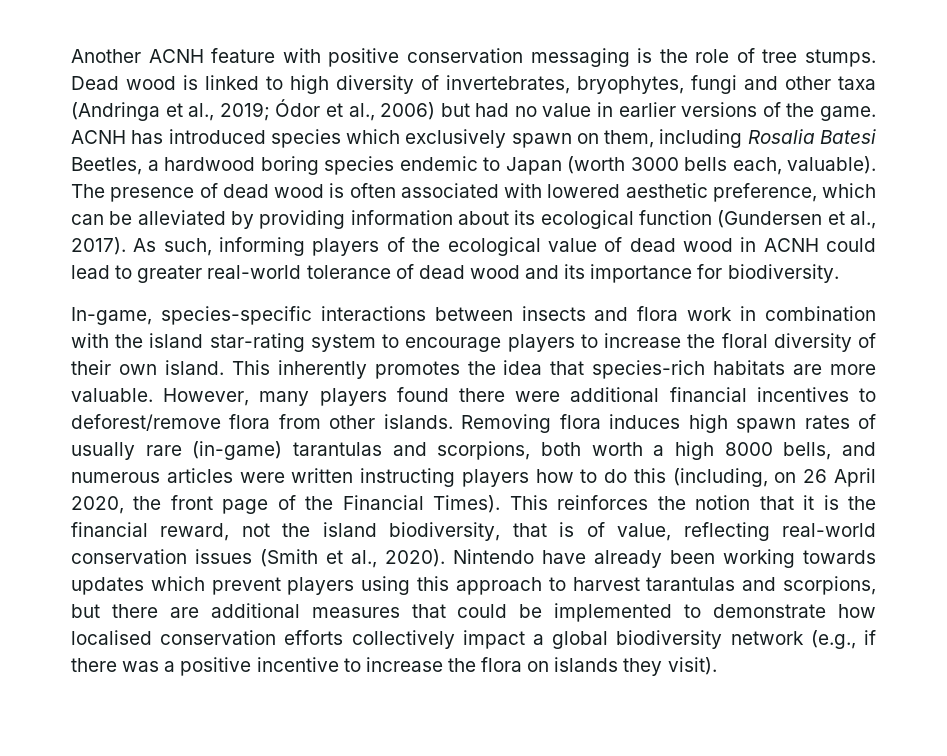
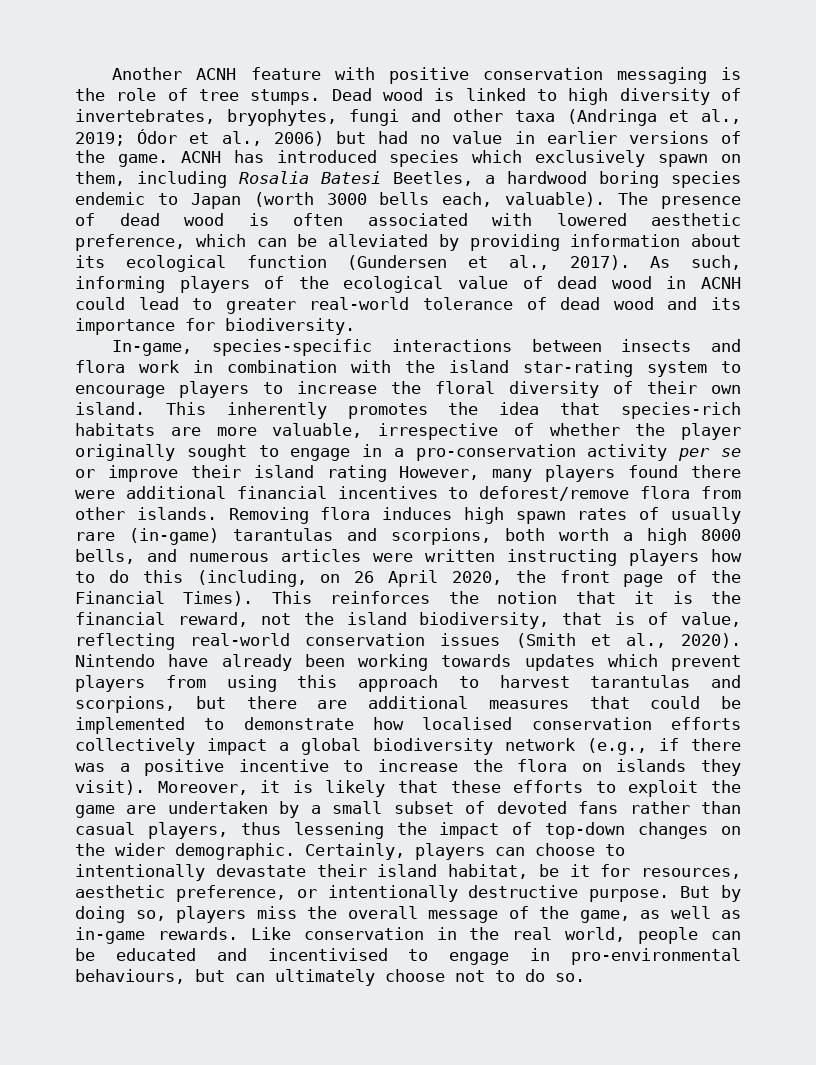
[71,388,153,402] valuable. -> [272,423,741,440] [75,444,742,461] [75,465,387,482] valuable, irrespective of whether the player originally sought to engage in a pro-conservation activity per se or improve their island rating
(355, 586) none -> [165,675,206,688] from
(717, 666) none -> [157,780,742,797] [75,801,741,818] [75,822,742,839] [75,843,625,860] [75,864,741,881] [75,885,741,902] [75,906,741,923] [75,927,742,944] [75,948,741,965] [75,969,585,986] Moreover, it is likely that these efforts to exploit the game are undertaken by a small subset of devoted fans rather than casual players, thus lessening the impact of top-down changes on the wider demographic. Certainly, players can choose to intentionally devastate their island habitat, be it for resources, aesthetic preference, or intentionally destructive purpose. But by doing so, players miss the overall message of the game, as well as in-game rewards. Like conservation in the real world, people can be educated and incentivised to engage in pro-environmental behaviours, but can ultimately choose not to do so.

